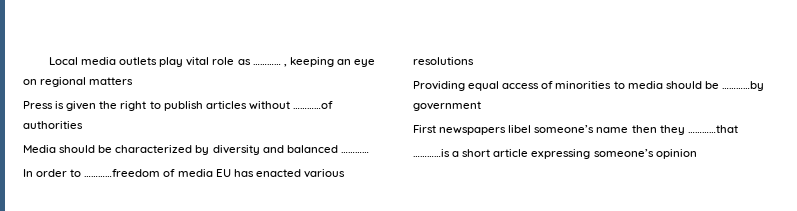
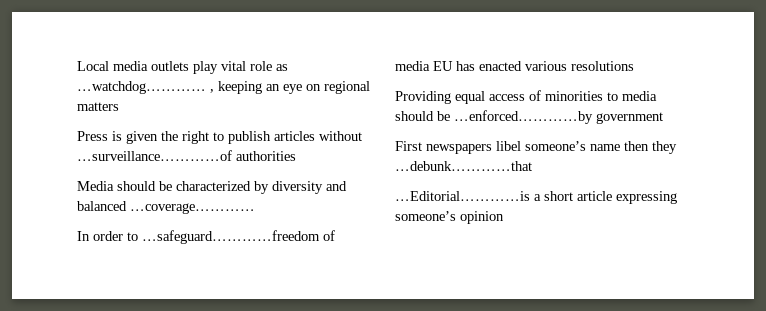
[252,64,281,65] ………… -> [77,81,206,94] …watchdog…………
[292,101,333,109] …………of -> [77,150,232,161] …surveillance…………of
[340,152,369,153] ………… -> [130,203,255,214] …coverage…………
[84,169,161,177] …………freedom -> [142,230,320,244] …safeguard…………freedom
[721,81,764,91] …………by -> [454,110,593,124] …enforced…………by
[687,125,738,133] [413,149,450,157] …………that // …………is -> [395,161,532,171] [395,191,530,201] …debunk…………that // …Editorial…………is

